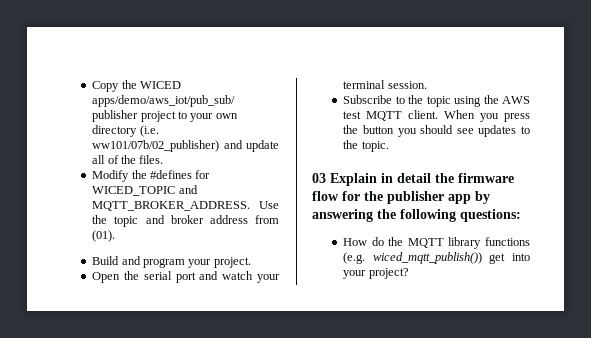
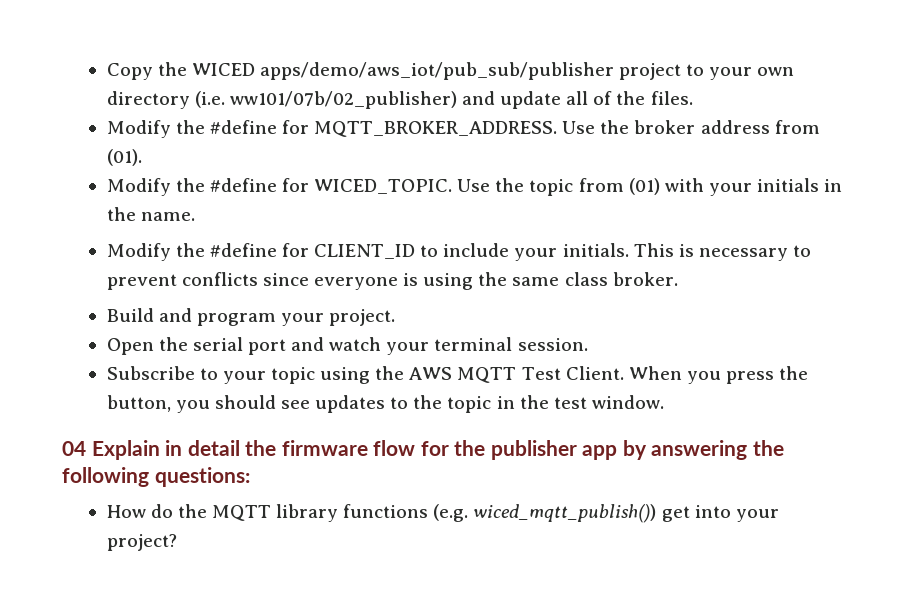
[150,170,211,179] [92,185,198,196] #defines for WICED_TOPIC and -> [209,120,309,134] #define for
[114,215,165,227] topic and -> (630, 127) none
(116, 236) none -> [106,178,843,196] [106,207,195,221] [106,243,812,261] [106,272,678,290] // Modify the #define for WICED_TOPIC. Use the topic from (01) with your initials in the name. // Modify the #define for CLIENT_ID to include your initials. This is necessary to prevent conflicts since everyone is using the same class broker.
[408,95,424,104] the -> [222,371,266,384] your
[343,110,439,121] test MQTT client. -> [457,366,624,383] MQTT Test Client.
[362,125,394,134] button -> [106,395,171,412] button,
[361,141,389,152] [312,173,326,183] topic. // 03 -> [447,395,664,413] [62,441,86,456] topic in the test window. // 04

